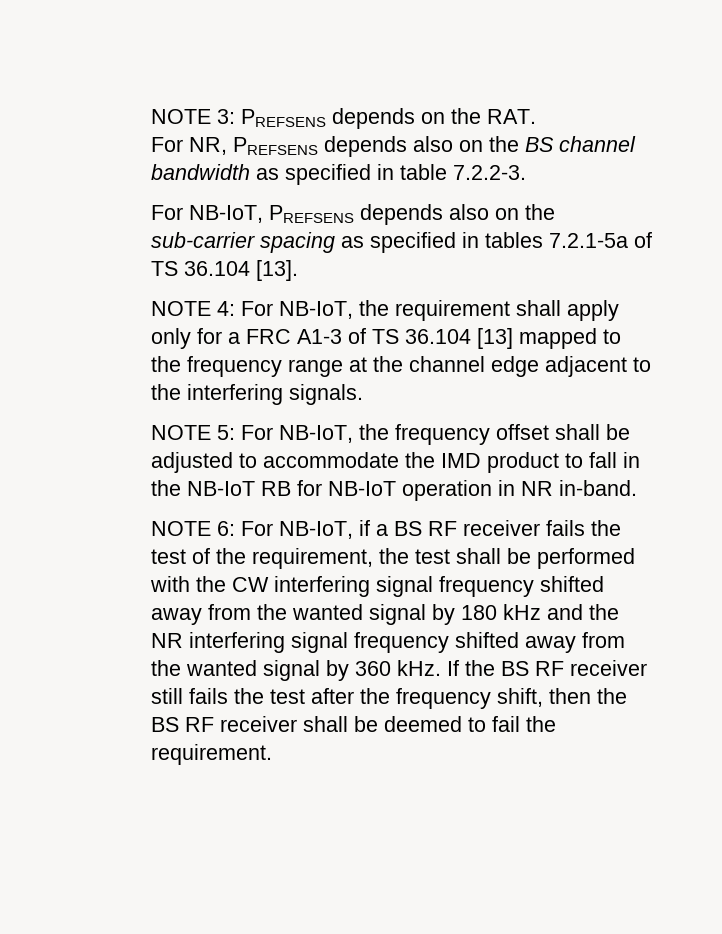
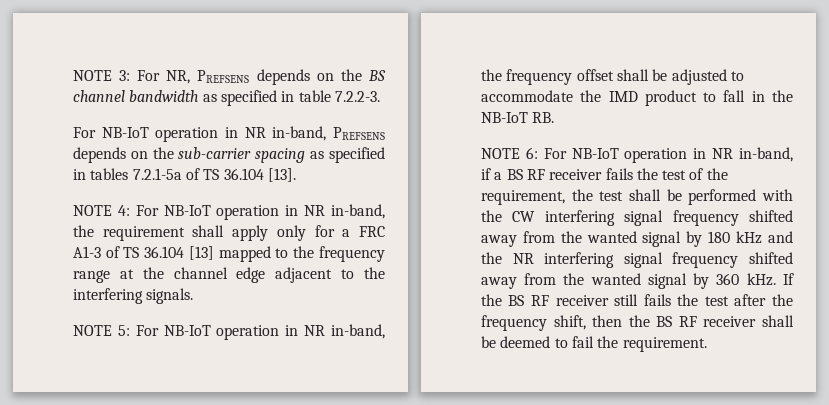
[240,108,536,129] PREFSENS depends on the RAT. // -> (131, 75) none
[412,136,453,152] also -> (310, 77) none
[188,204,489,225] NB-IoT, PREFSENS depends also -> [101,126,385,142] [72,147,126,163] NB-IoT operation in NR in-band, PREFSENS depends
[278,301,353,319] NB-IoT, -> [163,204,385,220] NB-IoT operation in NR in-band,
[278,425,353,443] NB-IoT, -> [163,324,385,340] NB-IoT operation in NR in-band,
[260,480,637,501] [150,521,353,539] RB for NB-IoT operation in NR in-band. // NOTE 6: For NB-IoT, -> [532,112,555,123] [480,147,793,163] RB. // NOTE 6: For NB-IoT operation in NR in-band,

